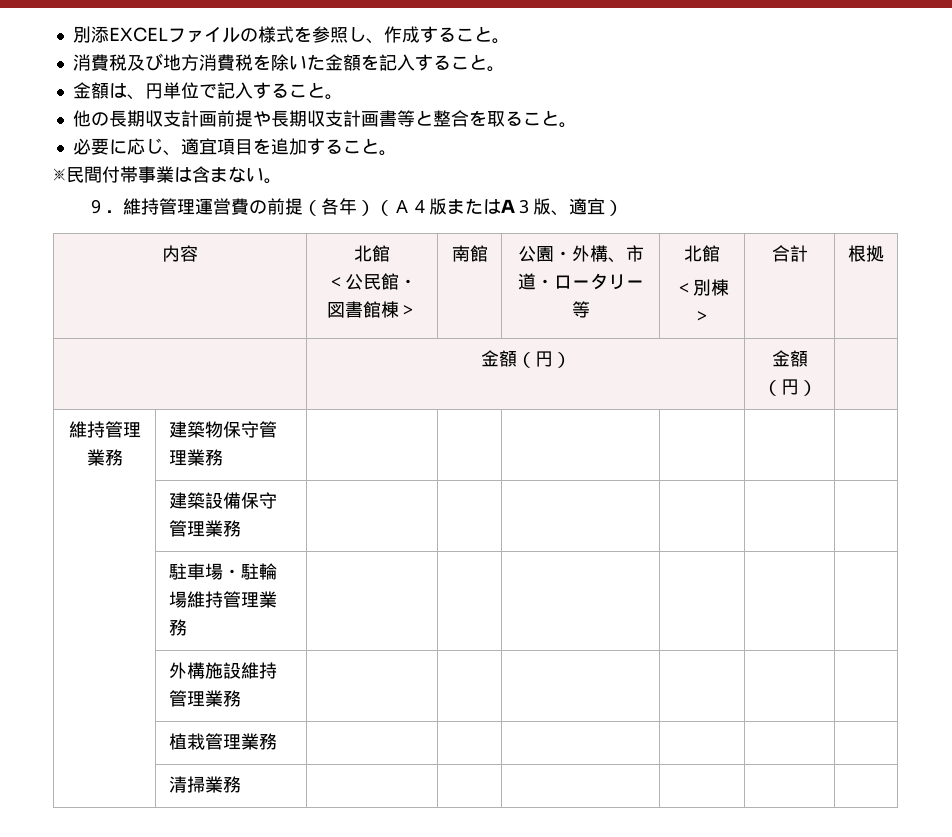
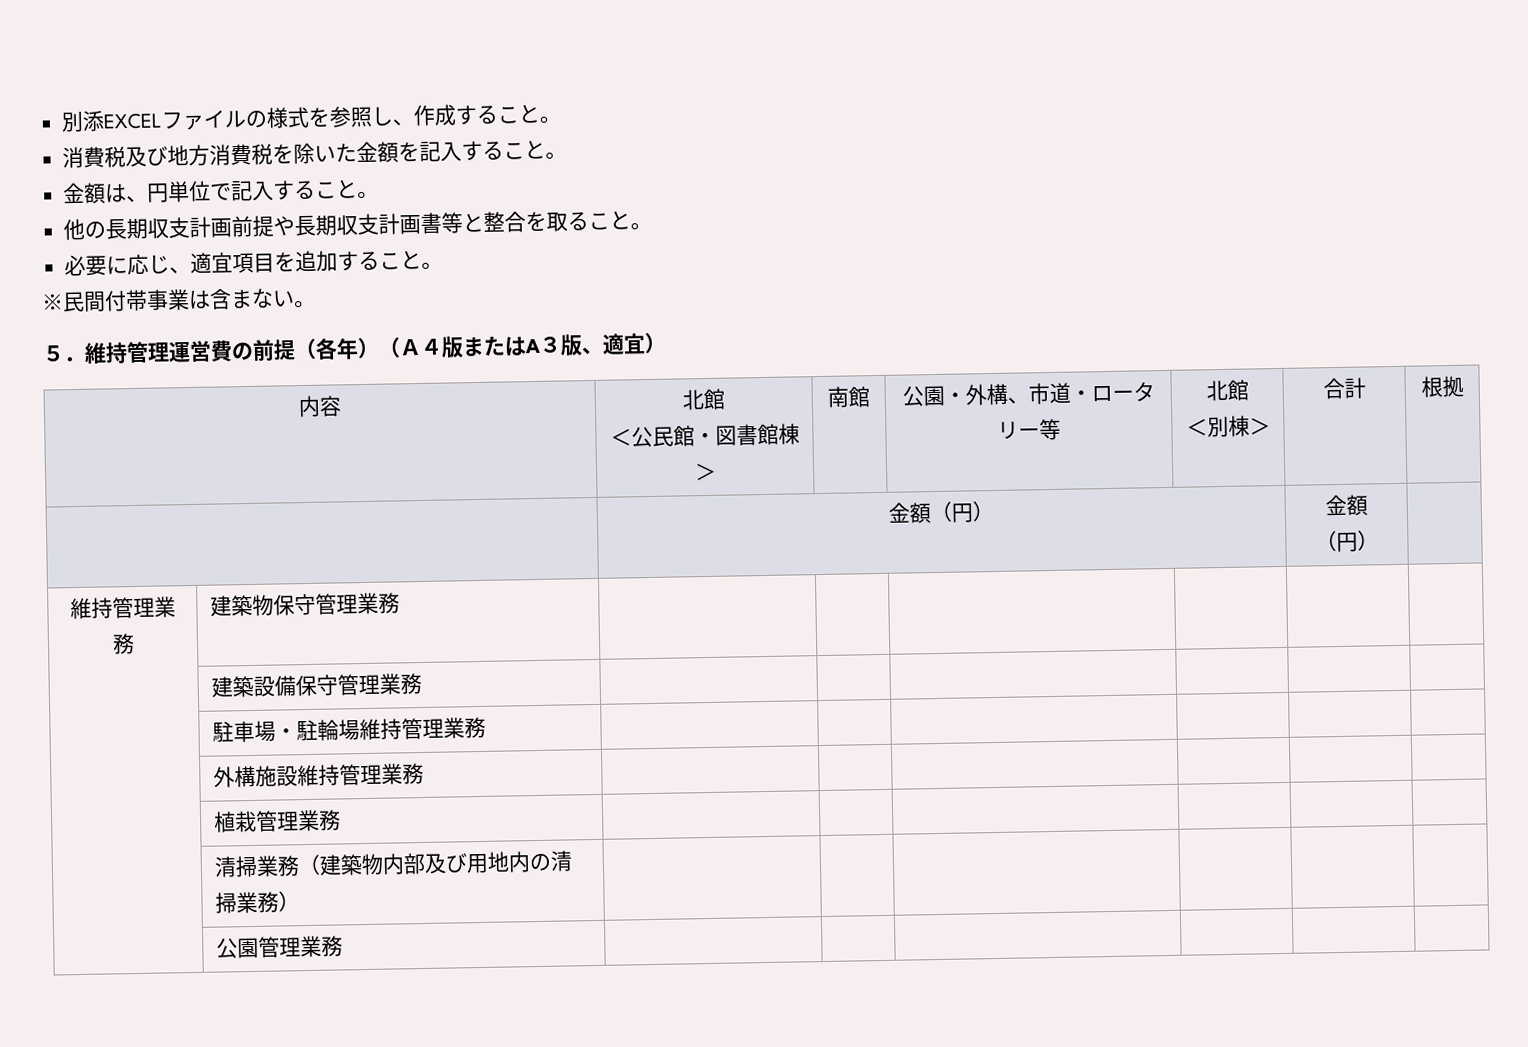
[87,199,106,214] ９ -> [42,345,65,362] ５
(241, 784) none -> [297,850,573,876] [214,891,300,914] [215,935,343,959] （建築物内部及び用地内の清掃業務） | | | | | | // | 公園管理業務

